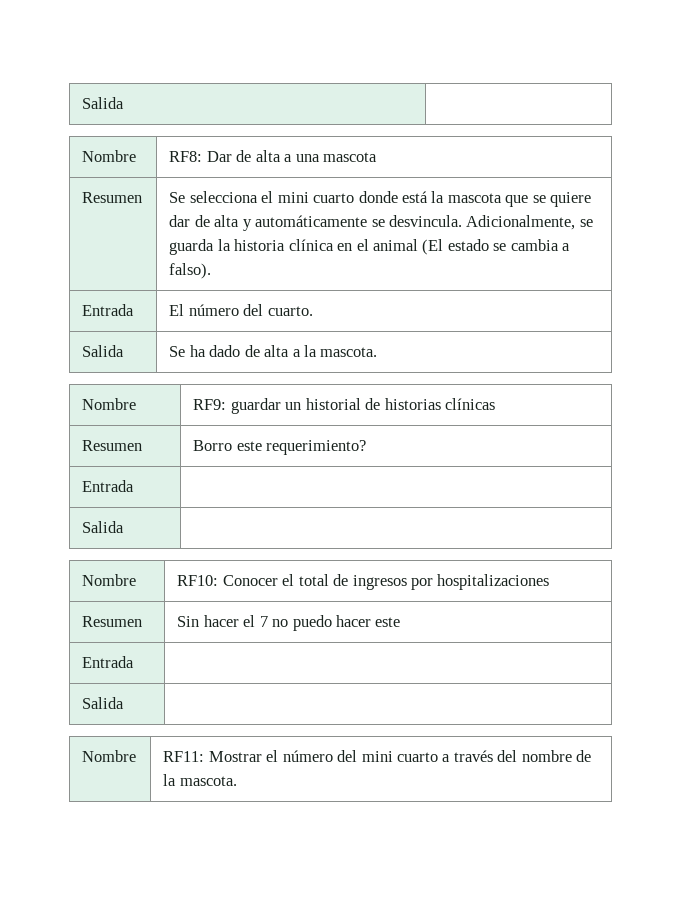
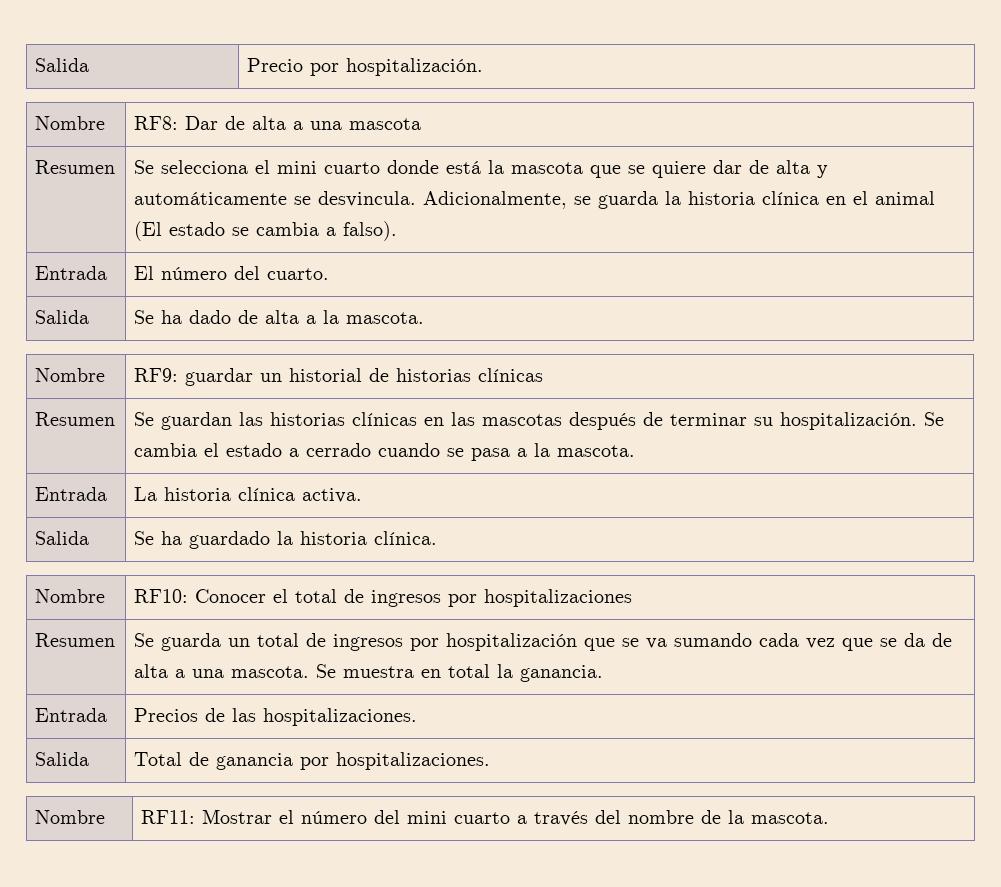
[82,97,125,109] Salida | -> [35,58,90,72] [247,58,484,76] Salida | Precio por hospitalización.
[193,440,367,455] [82,480,135,492] [82,521,125,533] Borro este requerimiento? // Entrada | // Salida | -> [134,412,945,430] [134,443,636,461] [35,487,108,501] [134,487,363,503] [35,531,90,545] [134,531,438,549] Se guardan las historias clínicas en las mascotas después de terminar su hospitalización. Se cambia el estado a cerrado cuando se pasa a la mascota. // Entrada | La historia clínica activa. // Salida | Se ha guardado la historia clínica.
[177,615,401,631] [82,656,135,668] [82,697,125,709] Sin hacer el 7 no puedo hacer este // Entrada | // Salida | -> [134,633,953,651] [134,664,604,682] [35,708,108,722] [134,708,418,726] [35,752,90,766] [134,752,491,770] Se guarda un total de ingresos por hospitalización que se va sumando cada vez que se da de alta a una mascota. Se muestra en total la ganancia. // Entrada | Precios de las hospitalizaciones. // Salida | Total de ganancia por hospitalizaciones.

